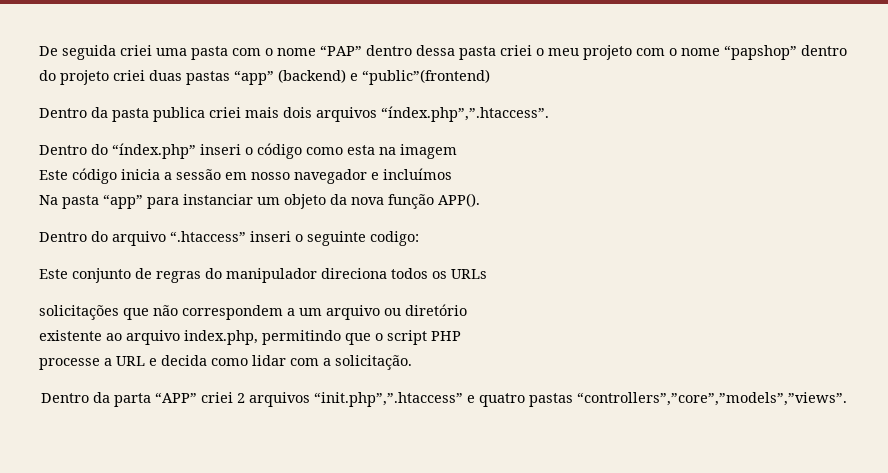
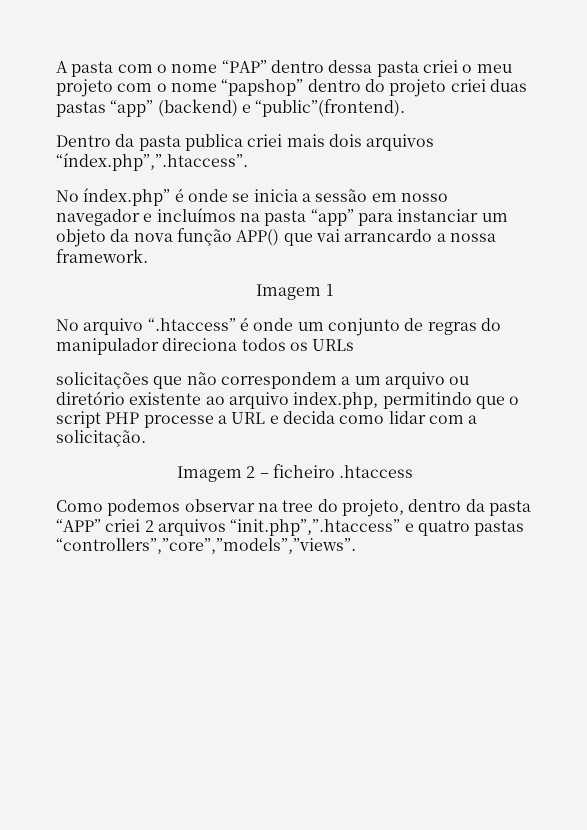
[39,45,187,60] De seguida criei uma -> [56,61,68,73] A
[362,69,490,85] “public”(frontend) -> [255,99,406,117] “public”(frontend).
[39,143,457,159] [39,168,117,184] Dentro do “índex.php” inseri o código como esta na imagem // Este código -> [56,188,250,206] No índex.php” é onde se
[39,195,58,205] // Na -> [239,213,260,222] na
[438,193,480,207] [39,231,419,246] [39,269,68,279] APP(). // Dentro do arquivo “.htaccess” inseri o seguinte codigo: // Este -> [236,229,496,246] [56,249,148,263] [256,284,334,300] [56,317,324,335] APP() que vai arrancardo a nossa framework. // Imagem 1 // No arquivo “.htaccess” é onde um
(467, 310) // -> (125, 398) none
(461, 336) // -> (140, 418) none
[41,392,151,407] Dentro da parta -> [176,464,414,482] [56,499,531,517] Imagem 2 – ficheiro .htaccess // Como podemos observar na tree do projeto, dentro da pasta

